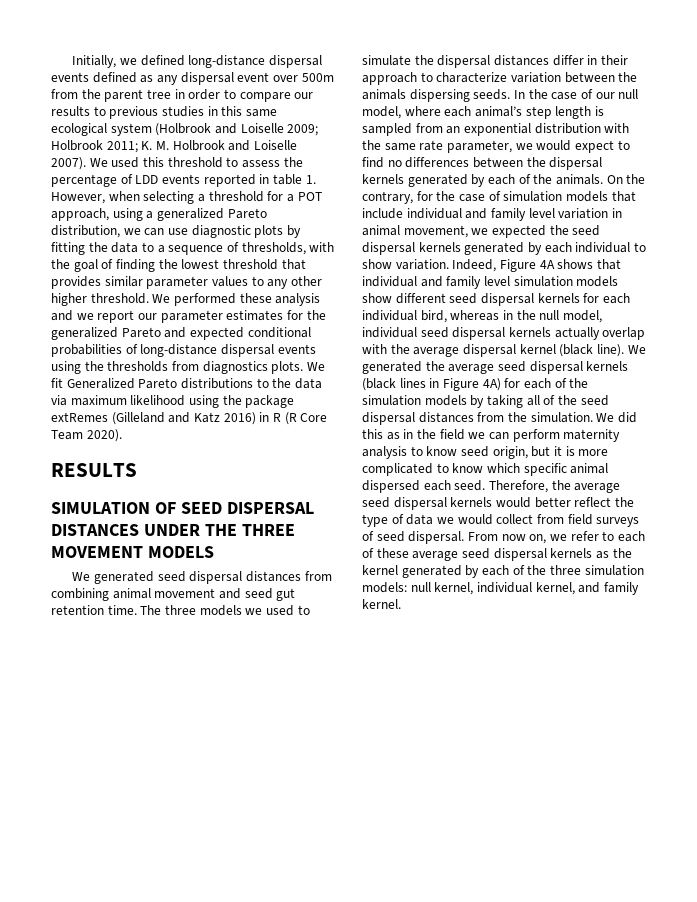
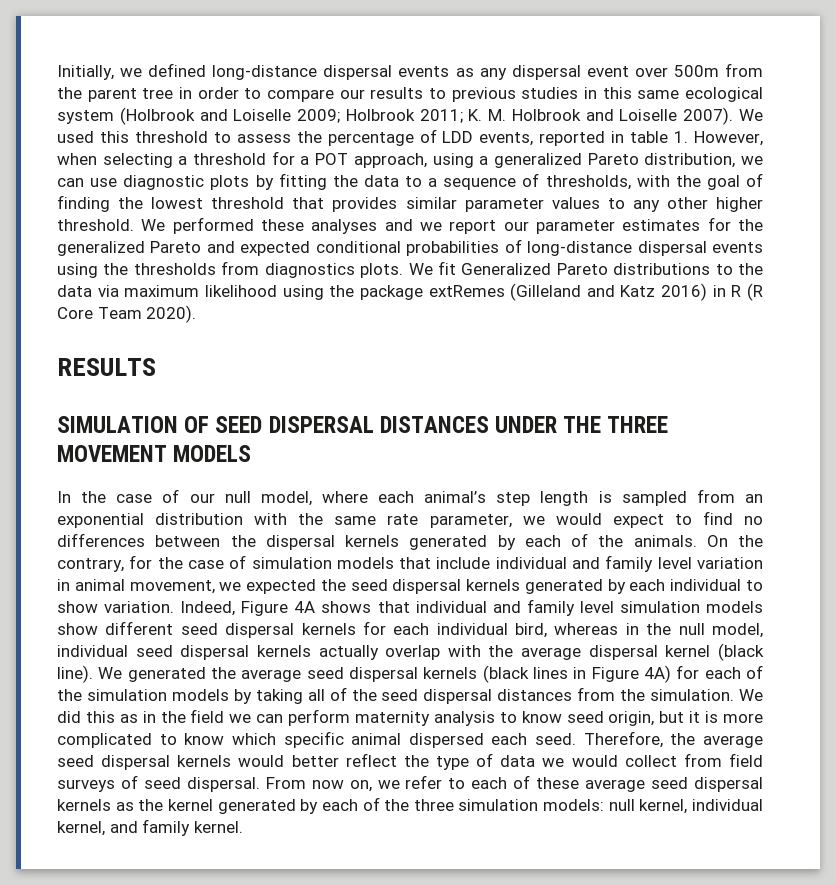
[92,72,137,83] defined -> (450, 71) none
[161,174,200,184] events -> [479,132,534,146] events,
[275,293,321,306] analysis -> [311,219,378,234] analyses
[72,571,332,584] [51,588,296,601] [51,605,310,616] [362,55,628,68] [362,72,638,85] [362,89,511,102] We generated seed dispersal distances from combining animal movement and seed gut retention time. The three models we used to simulate the dispersal distances differ in their approach to characterize variation between the animals dispersing seeds. -> (252, 453) none

